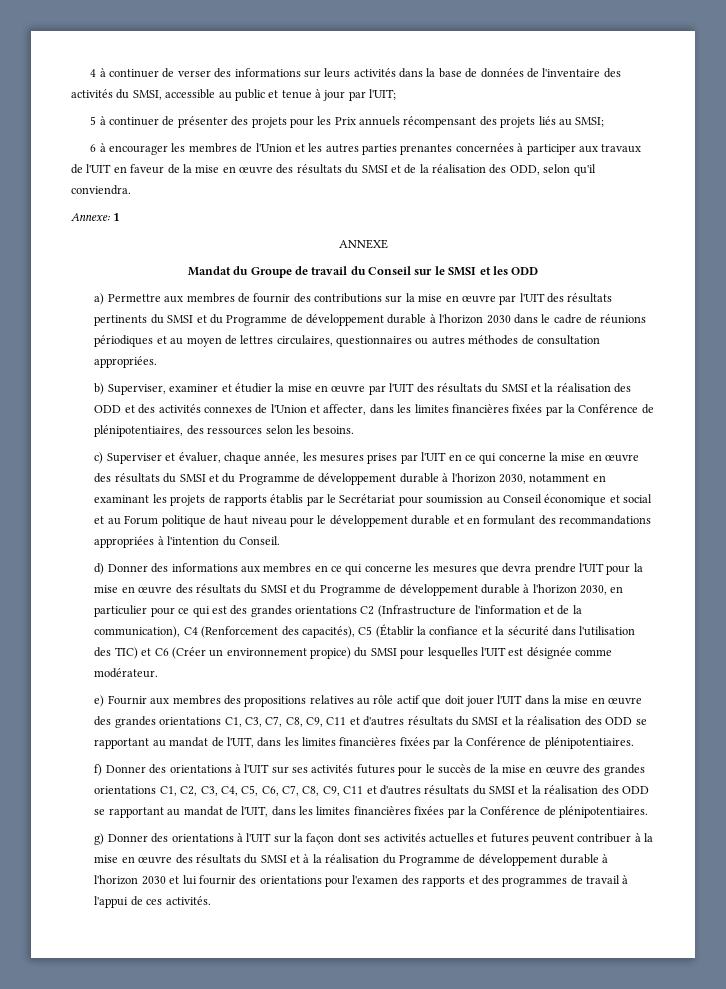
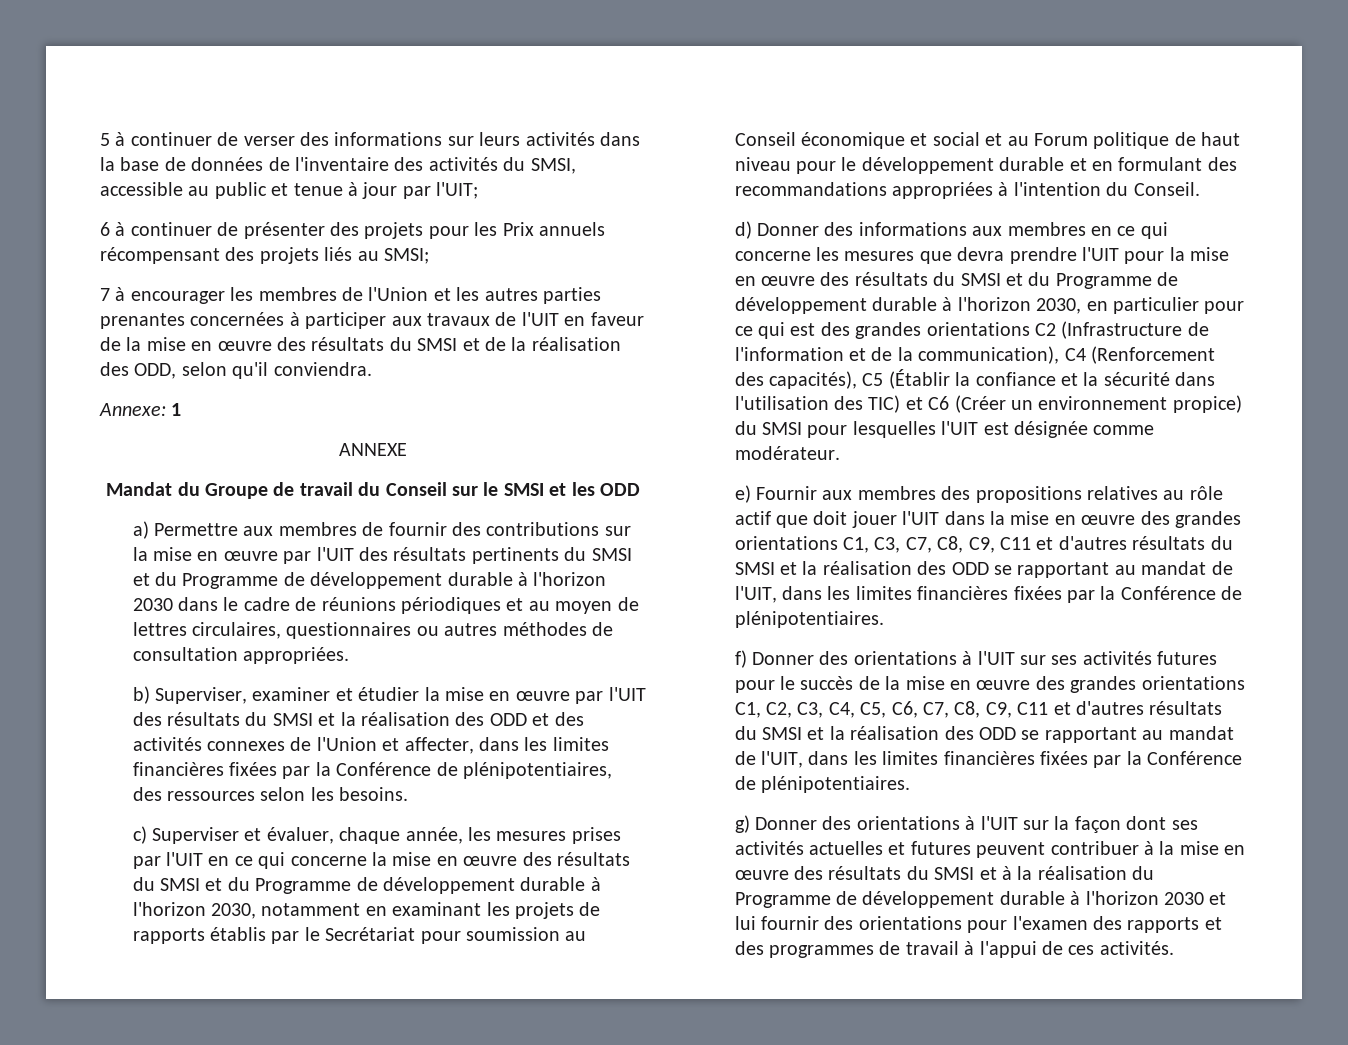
[90,69,97,77] 4 -> [100,133,110,146] 5
[90,116,97,125] 5 -> [100,222,110,236] 6
[90,144,97,152] 6 -> [100,288,110,301] 7

